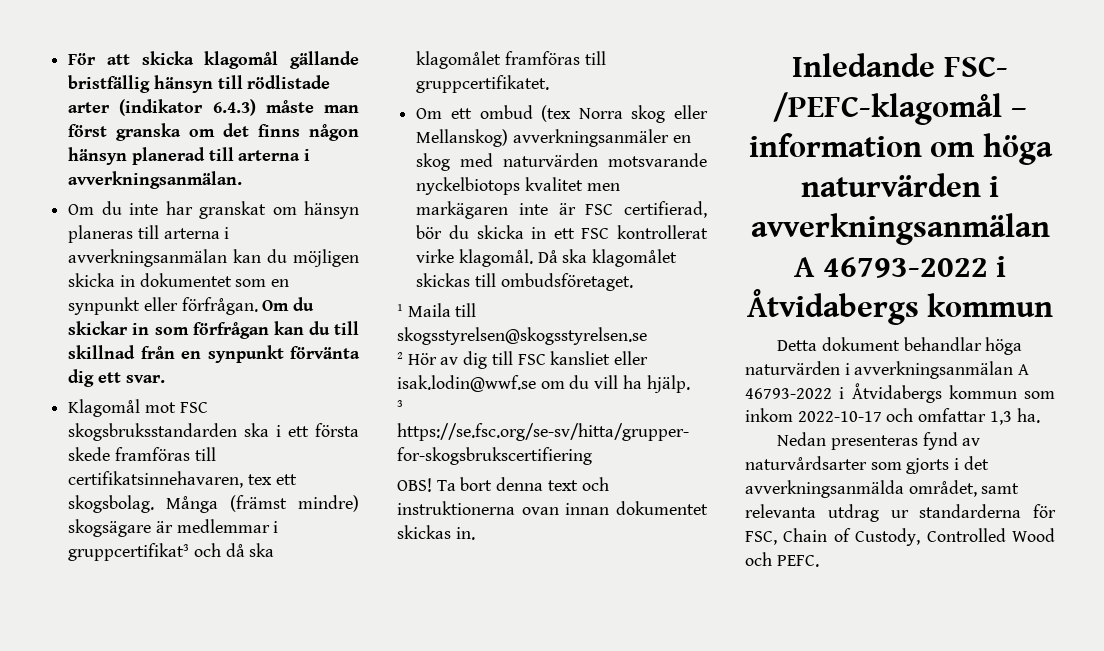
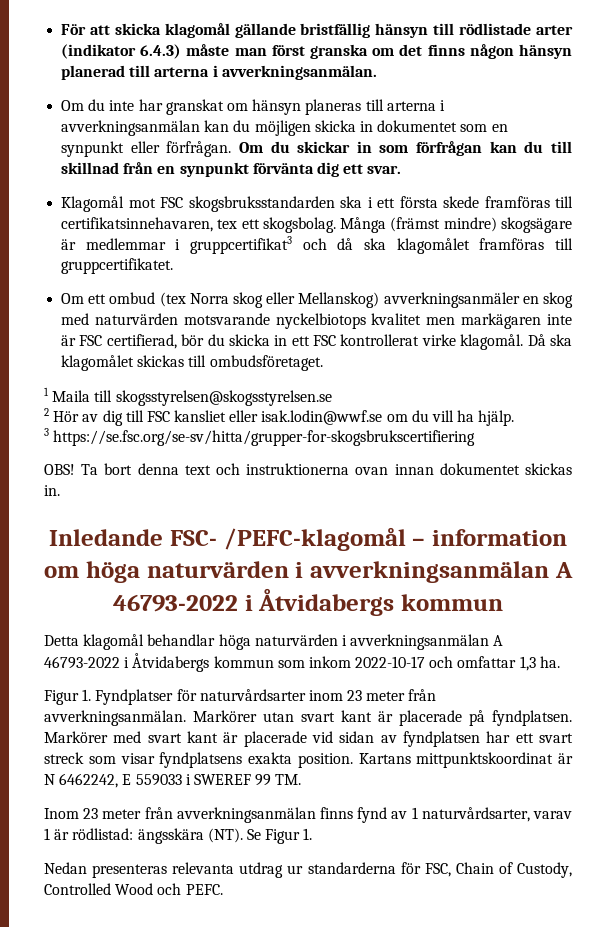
[821,337,900,351] dokument -> [83,634,145,650] klagomål
[777,432,981,450] [745,456,989,474] [745,480,1020,498] Nedan presenteras fynd av naturvårdsarter som gjorts i det avverkningsanmälda området, samt -> [44,689,437,705] [44,710,572,726] [44,731,573,747] [44,752,573,768] [44,773,302,788] [44,807,572,823] [44,828,313,844] [44,862,168,878] Figur 1. Fyndplatser för naturvårdsarter inom 23 meter från avverkningsanmälan. Markörer utan svart kant är placerade på fyndplatsen. Markörer med svart kant är placerade vid sidan av fyndplatsen har ett svart streck som visar fyndplatsens exakta position. Kartans mittpunktskoordinat är N 6462242, E 559033 i SWEREF 99 TM. // Inom 23 meter från avverkningsanmälan finns fynd av 1 naturvårdsarter, varav 1 är rödlistad: ängsskära (NT). Se Figur 1. // Nedan presenteras

